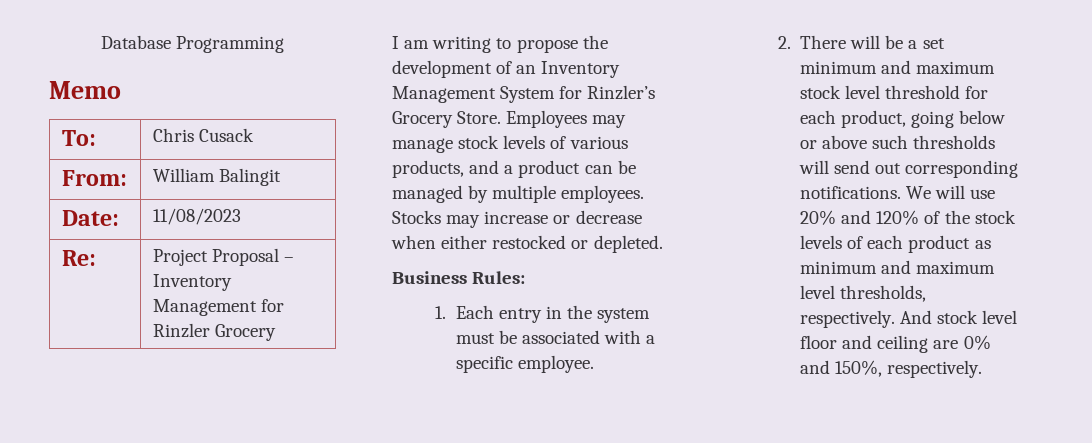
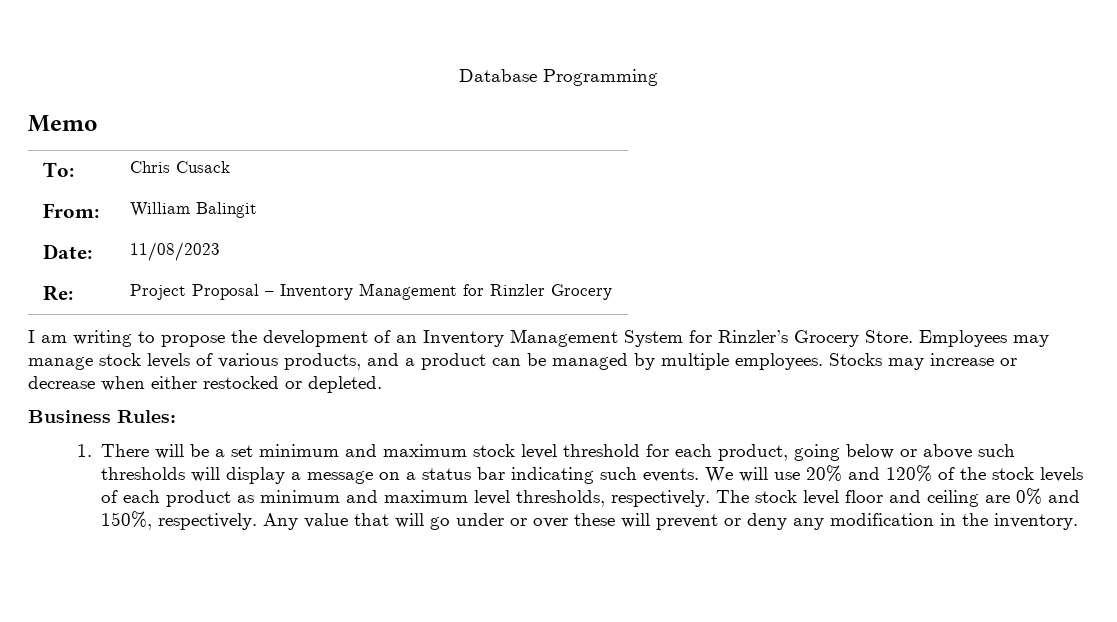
[455,305,651,323] [455,330,656,344] [455,355,594,373] [777,36,791,49] Each entry in the system must be associated with a specific employee. // 2. -> (92, 450) none
[834,160,1019,178] [800,186,902,199] send out corresponding notifications. -> [226,467,700,484] display a message on a status bar indicating such events.
[900,310,933,324] And -> [716,490,750,503] The
(983, 369) none -> [263,513,1079,530] Any value that will go under or over these will prevent or deny any modification in the inventory.

